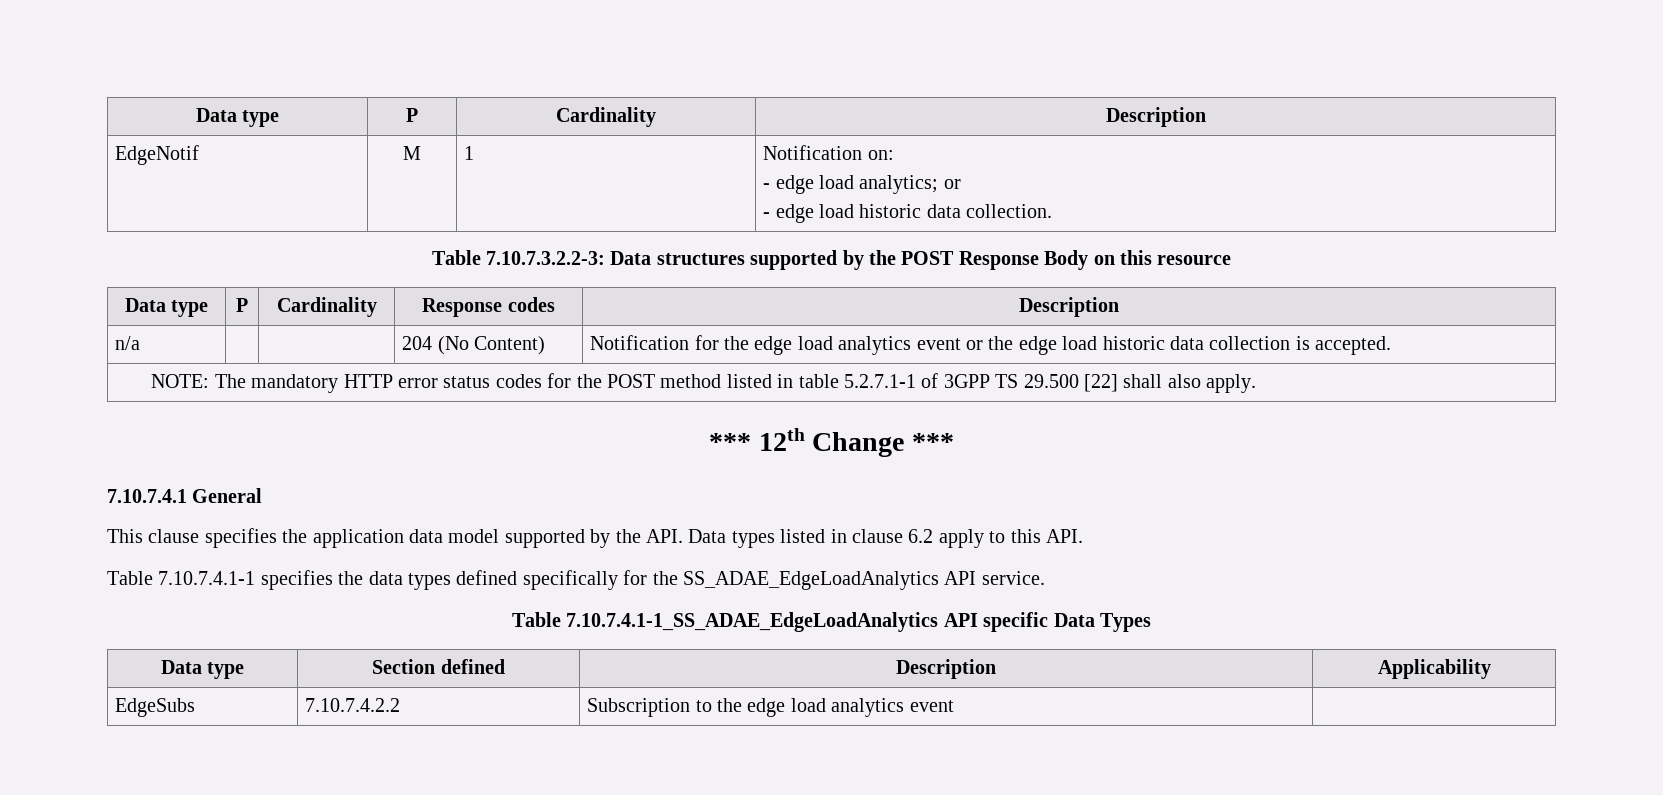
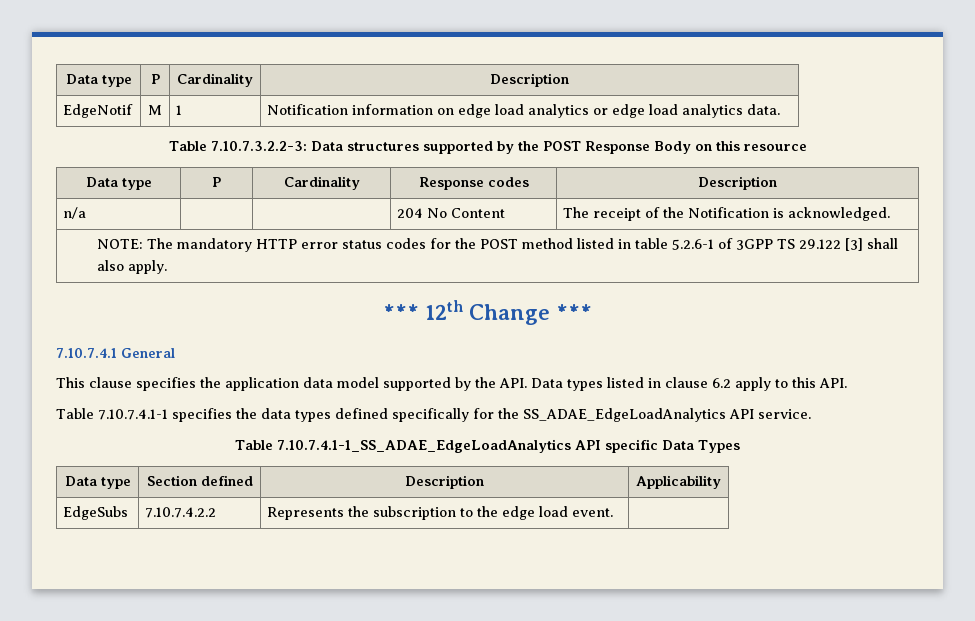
[867,150,894,160] [763,175,961,194] [763,204,1053,223] on: // - edge load analytics; or // - edge load historic data collection. -> [352,104,781,118] information on edge load analytics or edge load analytics data.
[437,336,545,355] [590,335,1392,355] (No Content) | Notification for the edge load analytics event or the edge load historic data collection is accepted. -> [427,208,506,218] [563,207,891,221] No Content | The receipt of the Notification is acknowledged.
[844,374,917,388] 5.2.7.1-1 -> [672,239,715,250] 5.2.6-1
[1023,374,1119,392] 29.500 [22] -> [799,238,864,251] 29.122 [3]
[587,698,691,717] Subscription -> [267,506,457,520] Represents the subscription
[831,698,954,717] analytics event -> [572,508,614,517] event.

